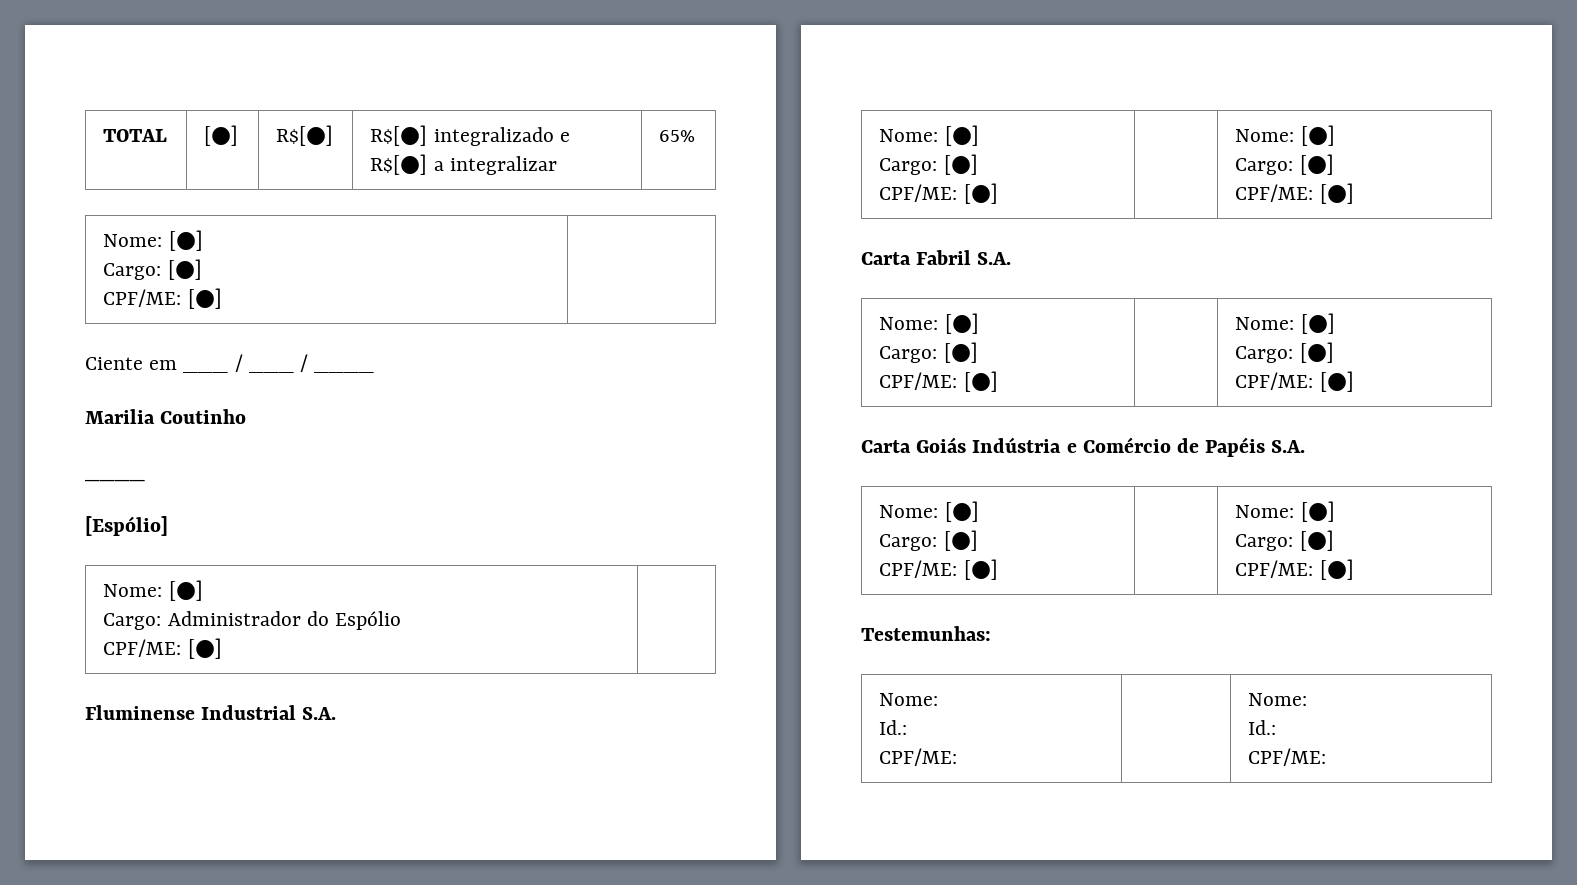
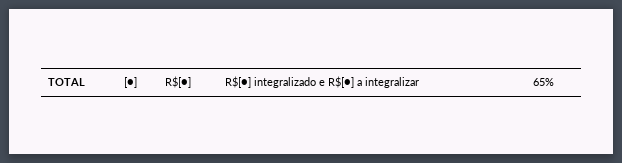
[103,230,203,251] [103,259,202,280] [103,288,222,309] [85,357,178,370] [183,354,375,373] [85,409,247,424] [85,478,145,482] [85,516,168,536] [103,580,203,601] [103,611,401,630] [103,638,222,659] [85,705,337,720] [879,125,979,146] [879,154,978,175] [879,183,998,204] [1235,125,1335,146] [1235,154,1334,175] [1235,183,1354,204] [861,250,1012,265] [879,313,979,334] [879,342,978,363] [879,371,998,392] [1235,313,1335,334] [1235,342,1334,363] [1235,371,1354,392] [861,437,1306,457] [879,501,979,522] [879,530,978,551] [879,559,998,580] [1235,501,1335,522] [1235,530,1334,551] [1235,559,1354,580] [861,626,991,641] [879,693,939,706] [879,720,908,735] [879,748,958,766] [1248,693,1308,706] [1248,720,1277,735] [1248,748,1327,766] // Nome: [●] // Cargo: [●] // CPF/ME: [●] | // Ciente em ___ / ___ / ____ // Marilia Coutinho // ____ // [Espólio] // Nome: [●] // Cargo: Administrador do Espólio // CPF/ME: [●] | // Fluminense Industrial S.A. // Nome: [●] // Cargo: [●] // CPF/ME: [●] | | Nome: [●] // Cargo: [●] // CPF/ME: [●] // Carta Fabril S.A. // Nome: [●] // Cargo: [●] // CPF/ME: [●] | | Nome: [●] // Cargo: [●] // CPF/ME: [●] // Carta Goiás Indústria e Comércio de Papéis S.A. // Nome: [●] // Cargo: [●] // CPF/ME: [●] | | Nome: [●] // Cargo: [●] // CPF/ME: [●] // Testemunhas: // Nome: // Id.: // CPF/ME: | | Nome: // Id.: // CPF/ME: -> (555, 82) none

